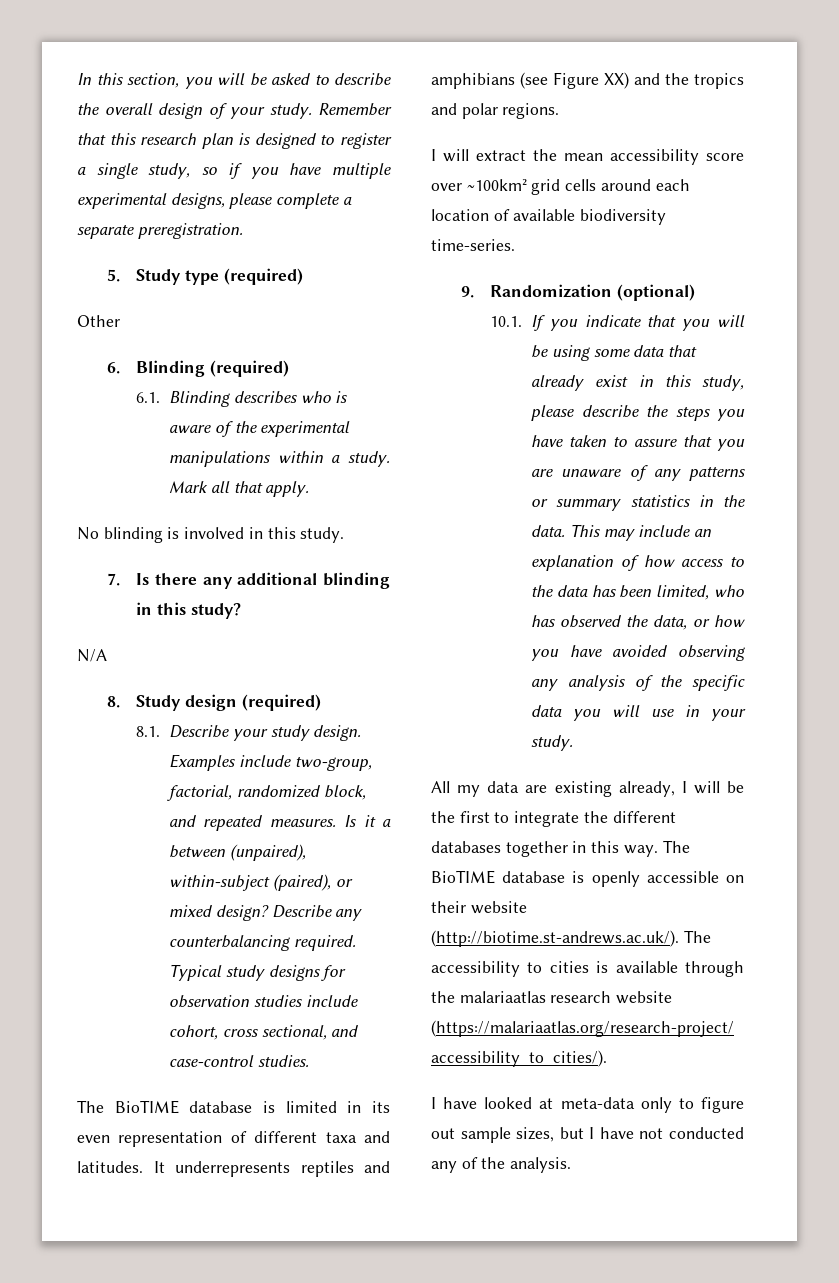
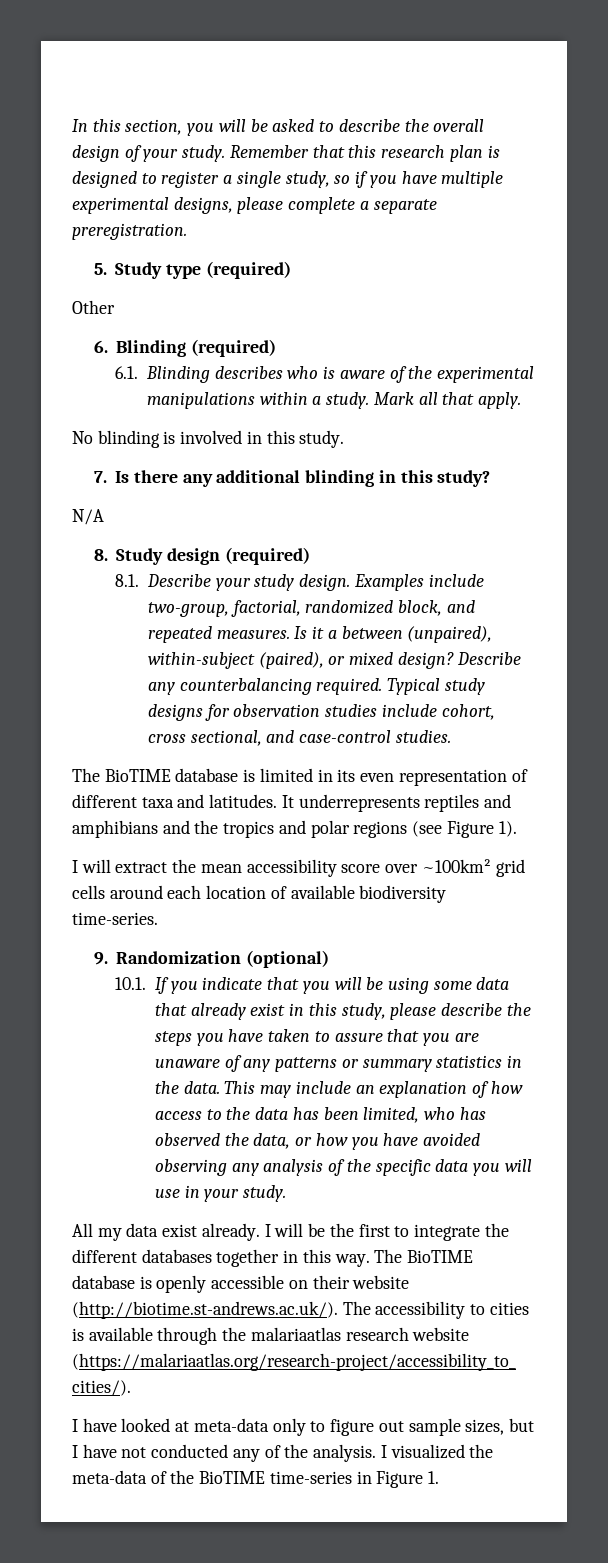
[520,72,629,89] (see Figure XX) -> (158, 829) none
[502,103,560,119] regions. -> [353,821,517,838] regions (see Figure 1).
[525,781,675,797] are existing already, -> [162,1223,260,1241] exist already.
(572, 1165) none -> [380,1444,494,1459] [72,1470,440,1488] I visualized the meta-data of the BioTIME time-series in Figure 1.

